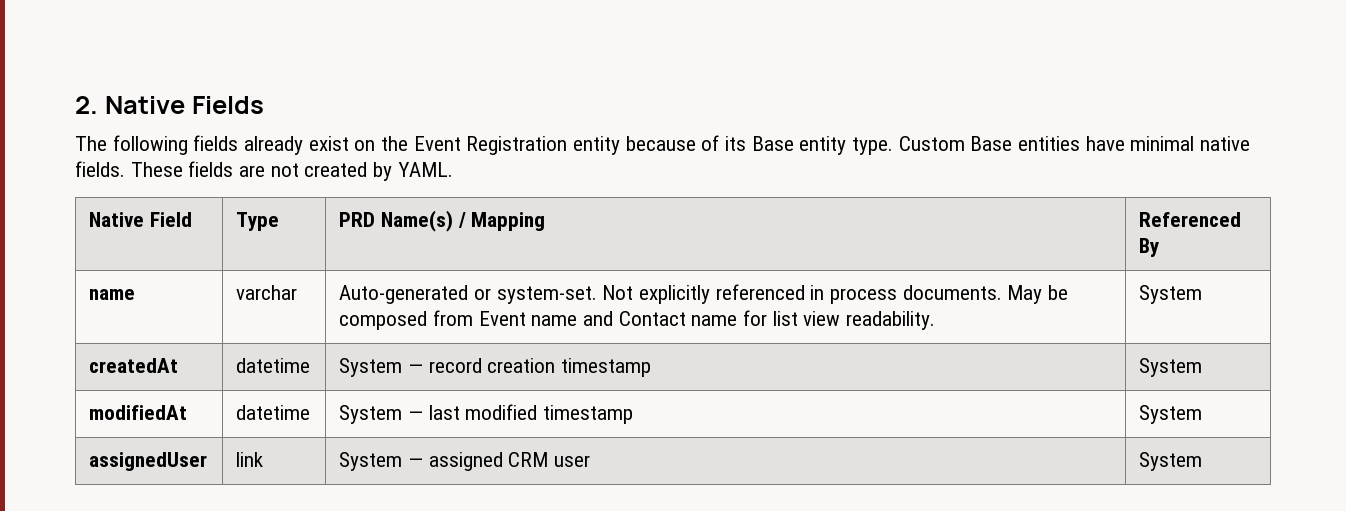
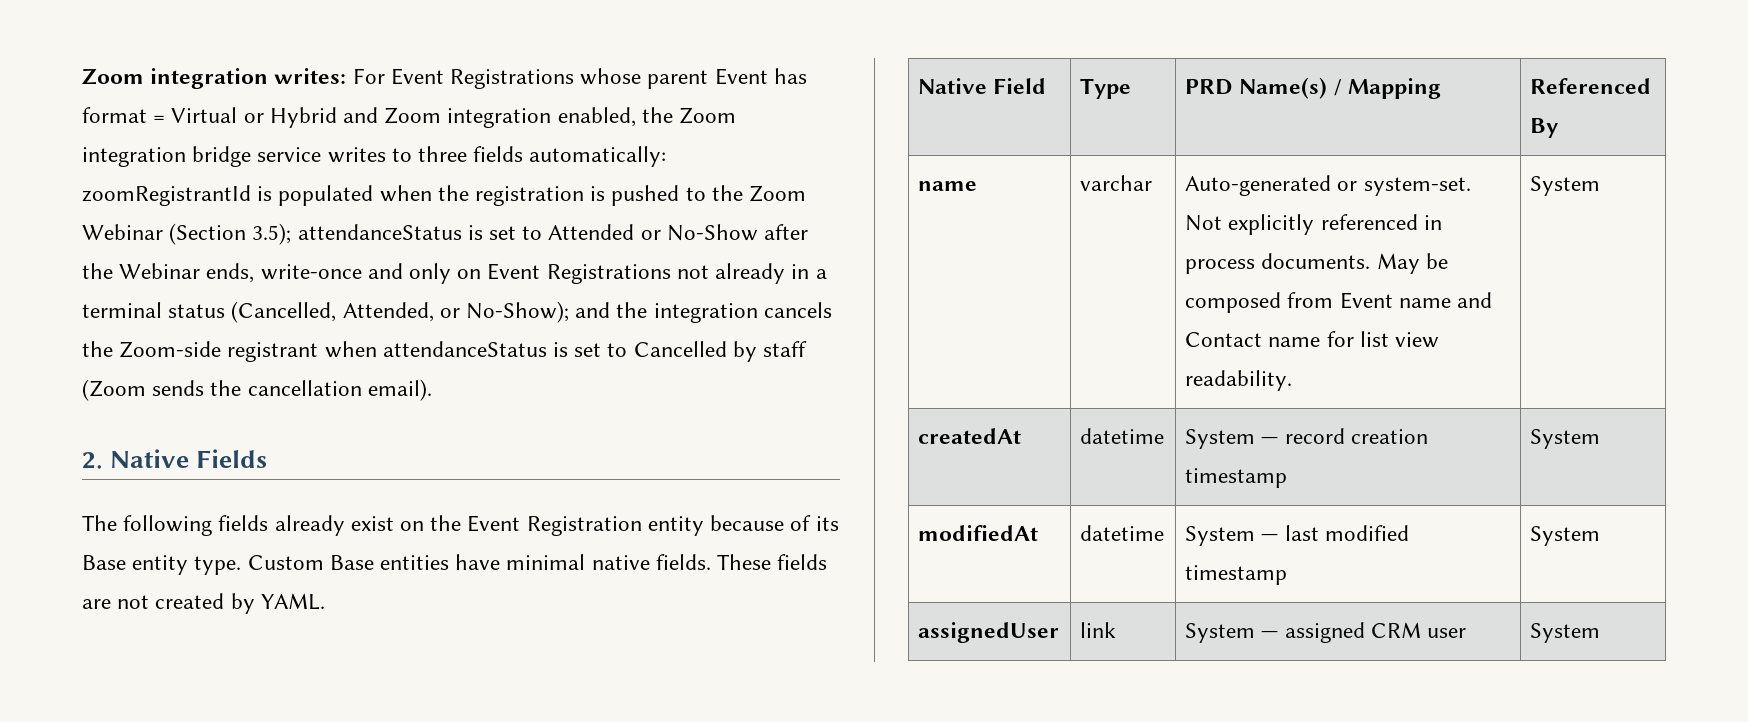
(75, 105) none -> [82,68,807,89] [82,107,737,128] [82,146,667,167] [82,185,807,206] [82,223,809,245] [82,263,827,284] [82,301,832,323] [82,341,808,362] [82,379,432,401] Zoom integration writes: For Event Registrations whose parent Event has format = Virtual or Hybrid and Zoom integration enabled, the Zoom integration bridge service writes to three fields automatically: zoomRegistrantId is populated when the registration is pushed to the Zoom Webinar (Section 3.5); attendanceStatus is set to Attended or No-Show after the Webinar ends, write-once and only on Event Registrations not already in a terminal status (Cancelled, Attended, or No-Show); and the integration cancels the Zoom-side registrant when attendanceStatus is set to Cancelled by staff (Zoom sends the cancellation email). //

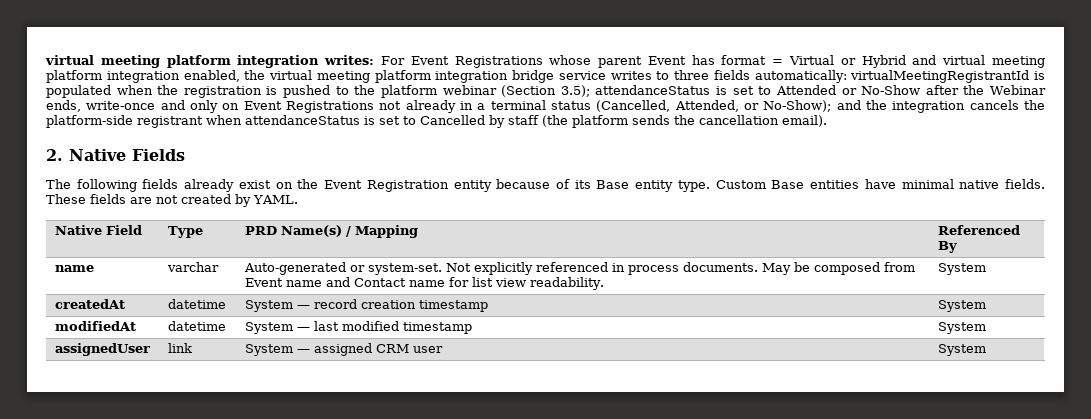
[82,68,144,85] Zoom -> [45,55,231,68] virtual meeting platform
[384,107,737,128] Zoom integration enabled, the Zoom -> [942,55,1045,68] [46,70,431,83] virtual meeting platform integration enabled, the virtual meeting platform
[82,185,251,206] zoomRegistrantId -> [850,70,1030,83] virtualMeetingRegistrantId
[749,185,807,202] [82,224,163,240] Zoom Webinar -> [380,85,497,98] platform webinar
[119,341,222,358] Zoom-side -> [46,115,133,128] platform-side
[82,379,146,401] (Zoom -> [542,115,628,128] (the platform

